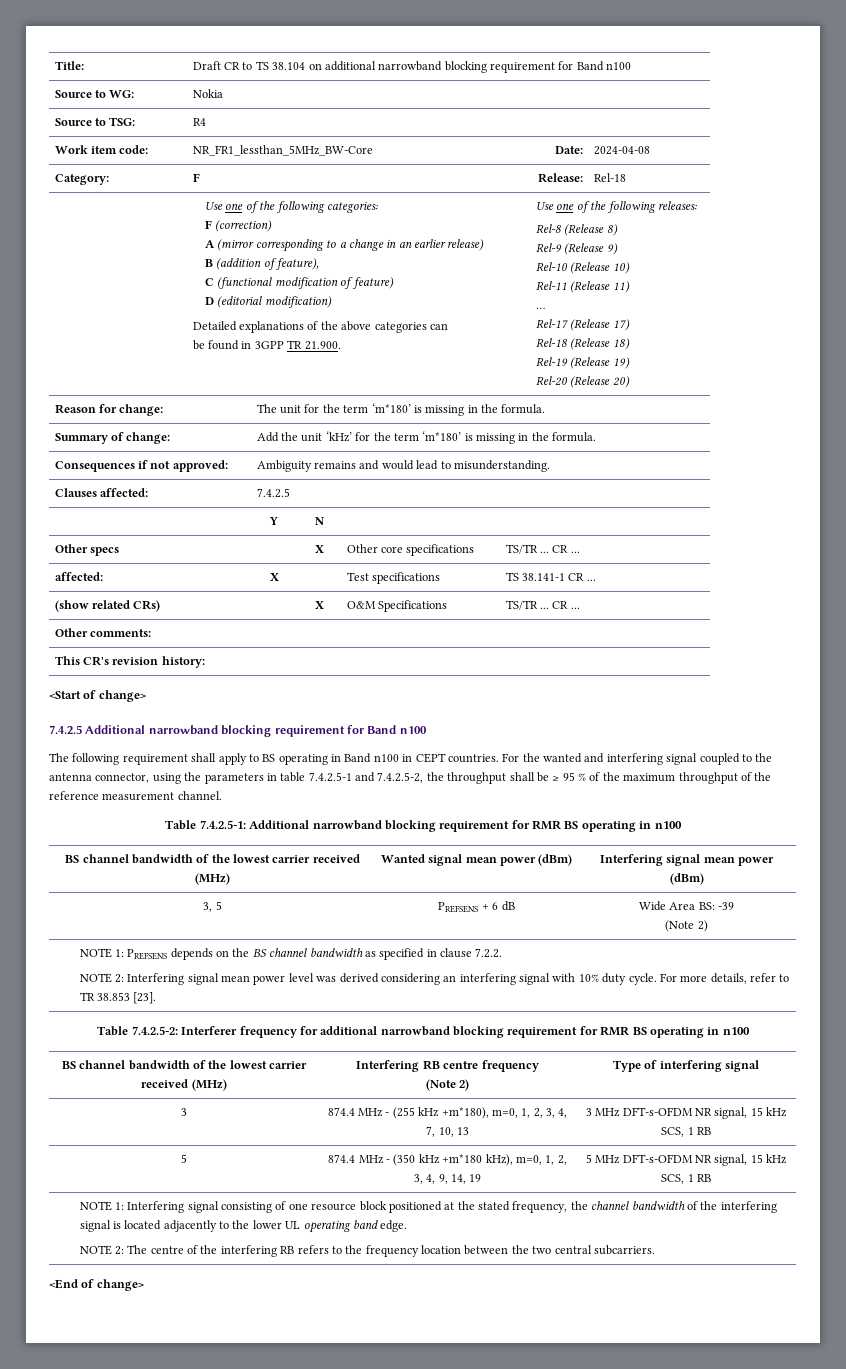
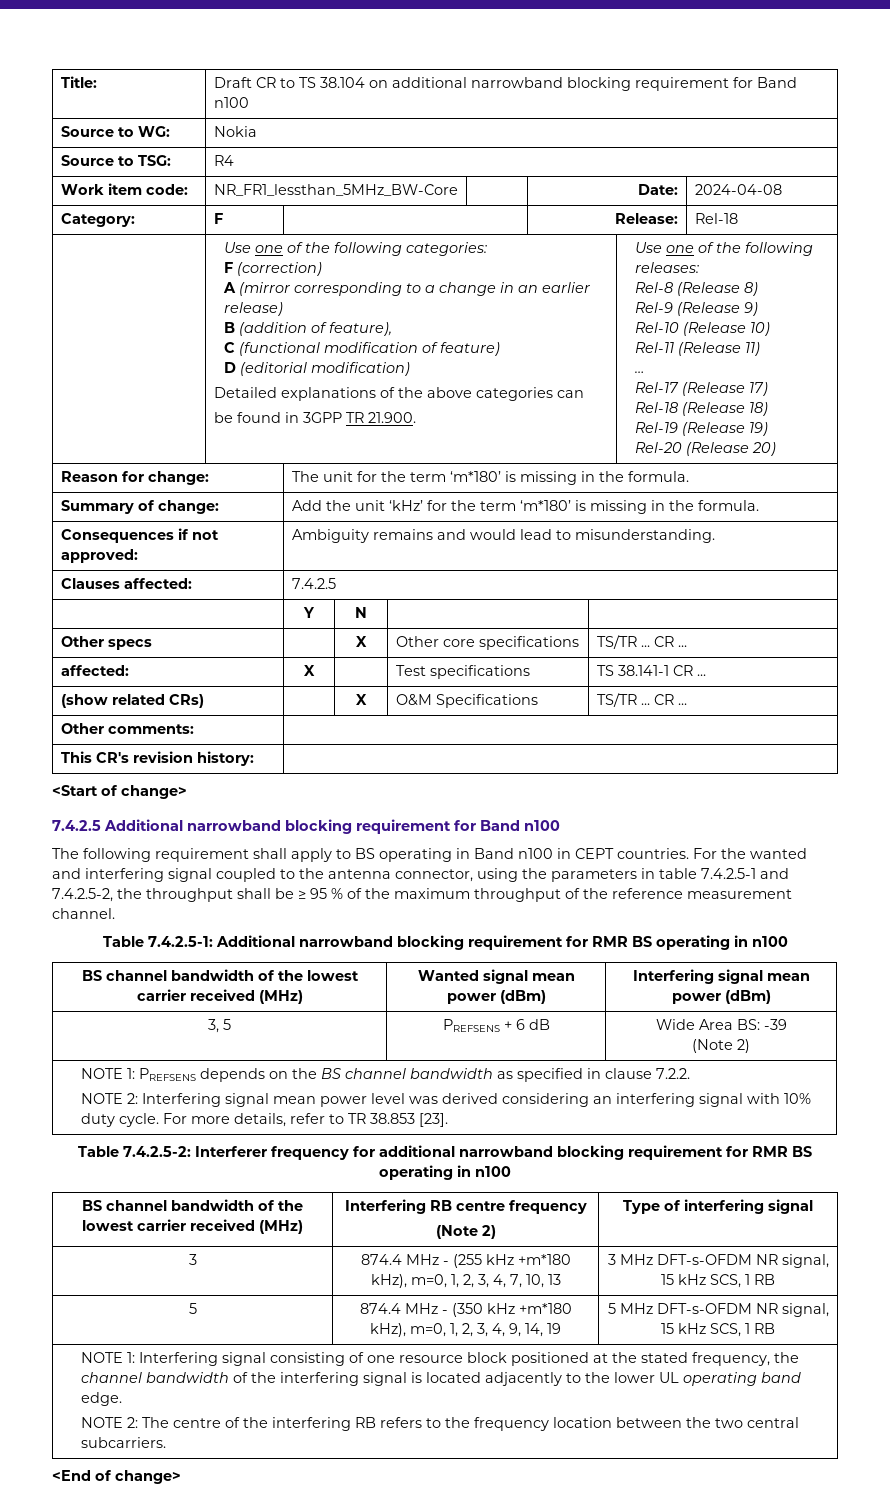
[441,1107,489,1119] +m*180), -> [517,1254,571,1265] [370,1274,407,1288] +m*180 kHz),

